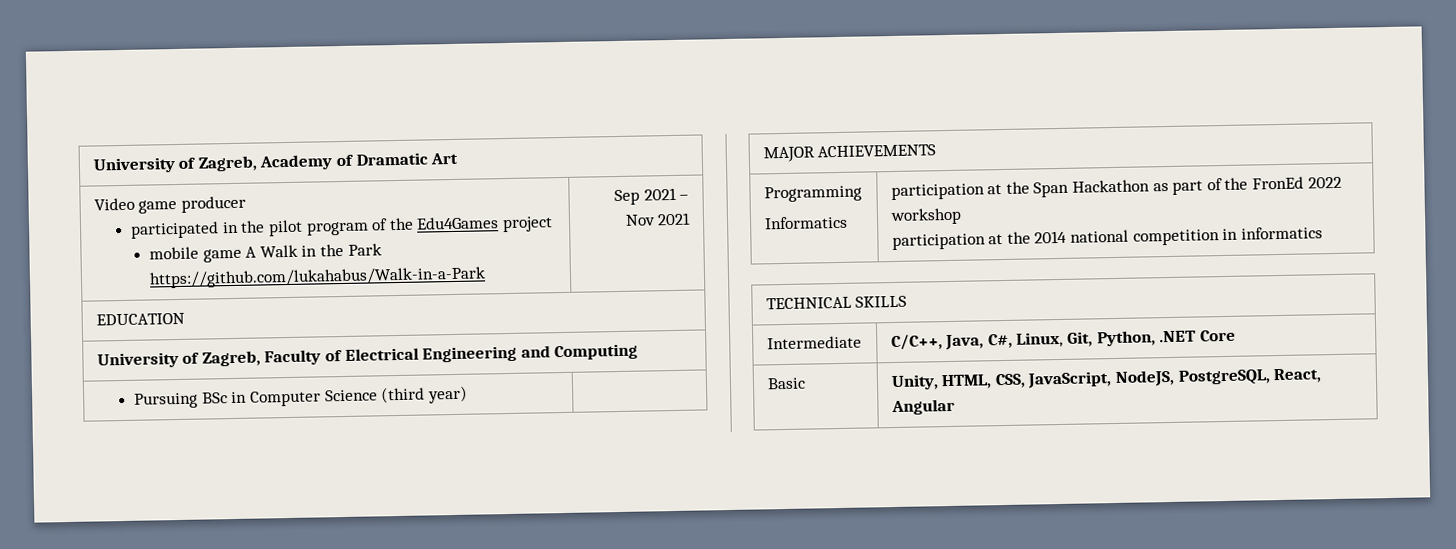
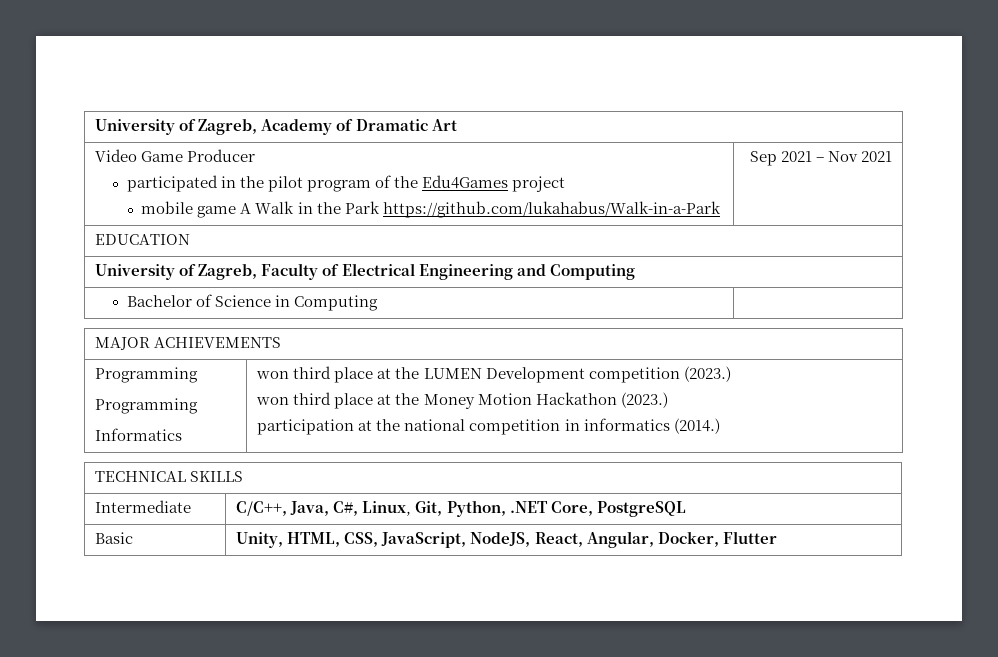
[138,195,246,214] game producer -> [141,149,256,162] Game Producer
[134,385,468,409] Pursuing BSc in Computer Science (third year) -> [126,294,378,311] Bachelor of Science in Computing
(862, 194) none -> [95,398,199,414] // Programming
[890,176,1342,201] [889,207,962,226] [891,230,1068,251] participation at the Span Hackathon as part of the FronEd 2022 workshop // participation at the 2014 -> [256,366,731,383] [256,392,668,409] [257,419,401,435] won third place at the LUMEN Development competition (2023.) // won third place at the Money Motion Hackathon (2023.) // participation at the
(1323, 233) none -> [673,418,720,434] (2014.)
[1199,329,1236,342] Core -> [550,501,686,517] Core, PostgreSQL
[1177,368,1323,386] [890,398,955,416] PostgreSQL, React, Angular -> [534,531,777,548] React, Angular, Docker, Flutter

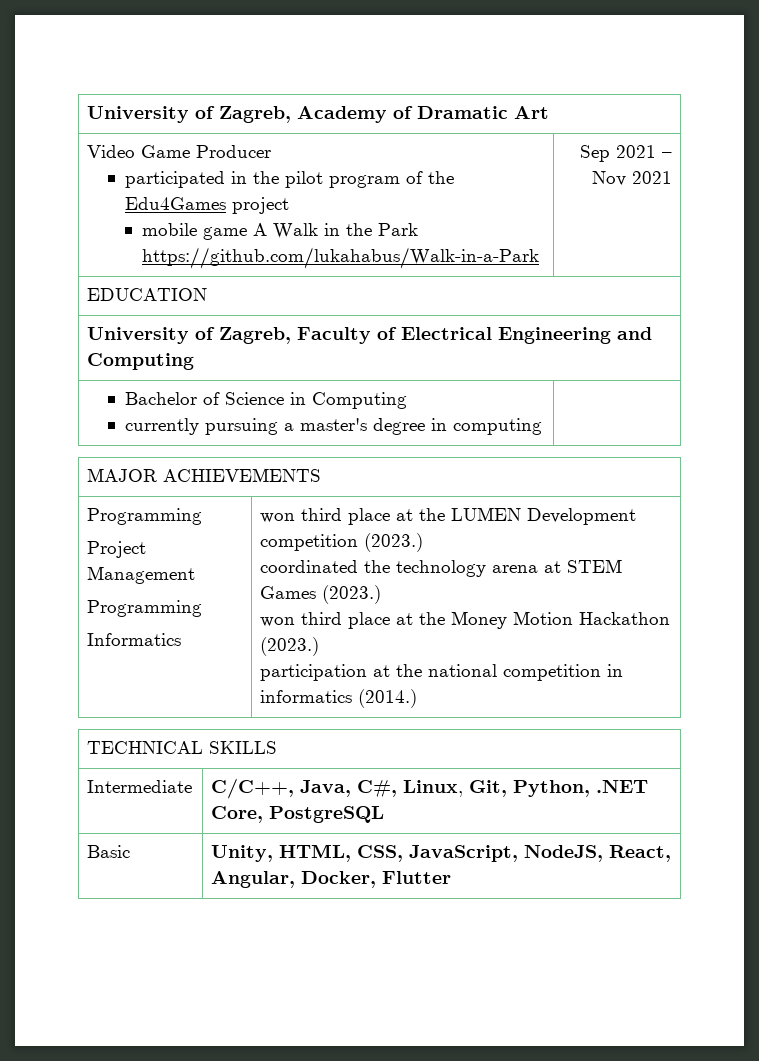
(378, 303) none -> [125,418,543,435] // currently pursuing a master's degree in computing
(199, 375) none -> [87,541,147,558] [87,566,196,584] // Project Management
(731, 374) none -> [260,559,623,577] [260,585,382,604] // coordinated the technology arena at STEM Games (2023.)

